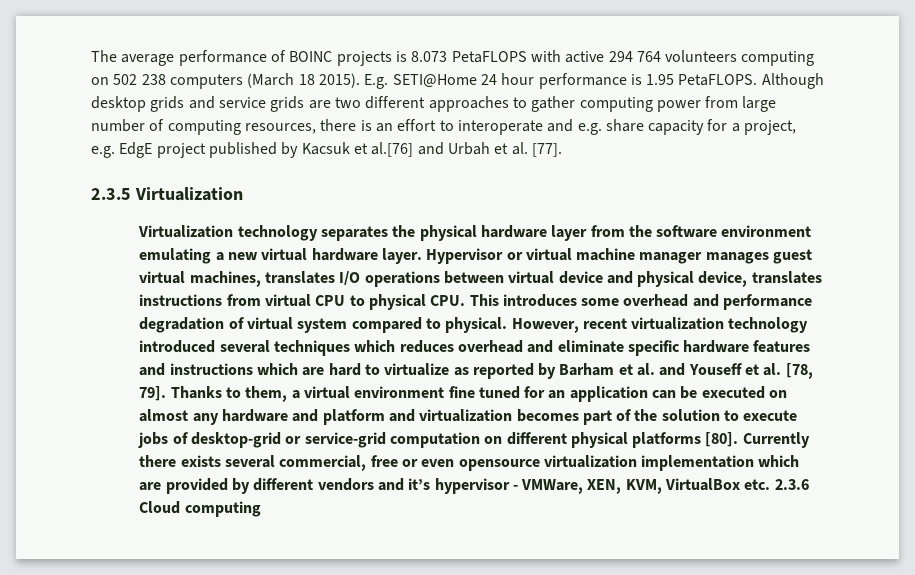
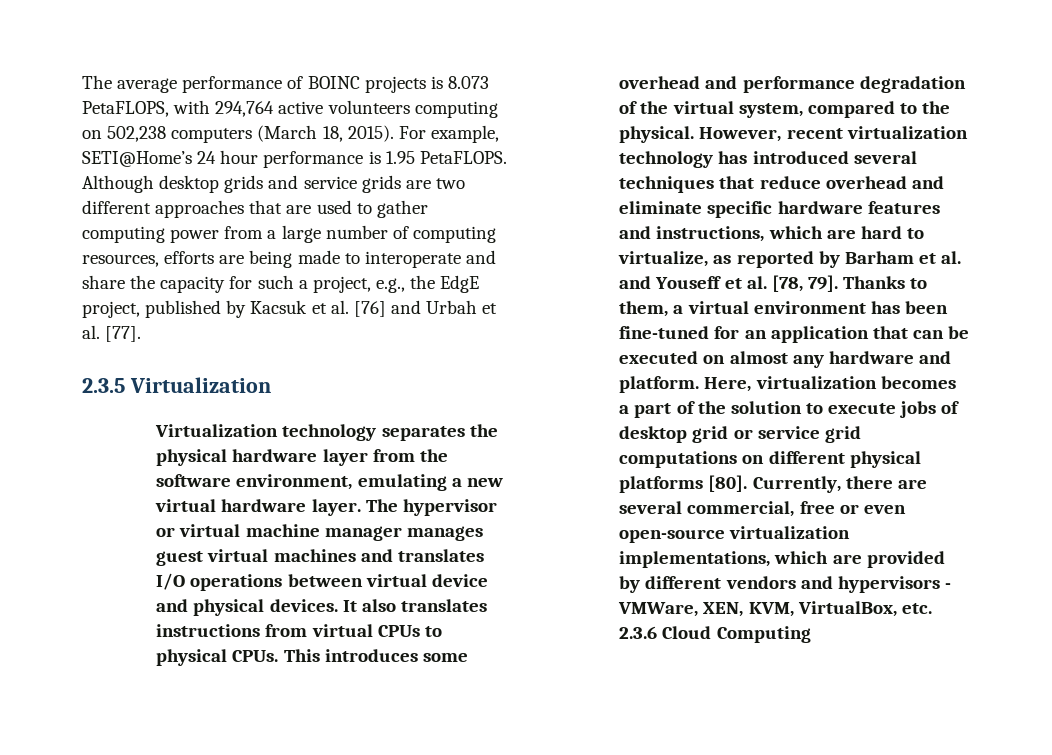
[451,50,815,66] [91,73,477,89] PetaFLOPS with active 294 764 volunteers computing on 502 238 computers (March 18 2015). E.g. SETI@Home -> [82,100,498,118] [82,125,499,143] [82,151,192,167] PetaFLOPS, with 294,764 active volunteers computing on 502,238 computers (March 18, 2015). For example, SETI@Home’s
(509, 104) none -> [249,200,352,214] that are used
(739, 102) none -> [267,230,277,239] a
[320,119,437,132] there is an effort -> [164,250,340,268] efforts are being made
[577,119,644,135] e.g. share -> [82,275,156,289] share the
(728, 125) none -> [257,275,294,289] such
[91,142,206,158] e.g. EdgE project -> [375,275,480,293] [82,301,140,318] e.g., the EdgE project,
[371,142,414,157] al.[76] -> [330,300,386,317] al. [76]
[721,225,812,237] environment -> [236,474,353,490] environment,
[426,248,504,264] Hypervisor -> [365,499,497,516] The hypervisor
[189,271,261,287] machines, -> [273,549,393,562] machines and
[698,271,748,287] device, -> [269,599,396,612] devices. It also
[315,295,346,306] CPU -> [377,625,420,637] CPUs
[430,295,466,306] CPU. -> [232,650,279,662] CPUs.
[246,317,348,333] virtual system -> [640,101,803,118] the virtual system,
(441, 323) none -> [922,101,951,114] the
(809, 325) none -> [718,151,748,164] has
[354,340,454,353] which reduces -> [719,176,821,189] that reduce
[169,363,253,375] instructions -> [656,226,765,242] instructions,
[384,363,450,376] virtualize -> [618,251,709,267] virtualize,
[448,386,520,399] fine tuned -> [870,301,948,314] [619,326,710,339] has been fine-tuned
(648, 394) none -> [872,326,908,339] that
[322,409,415,425] platform and -> [619,376,752,393] platform. Here,
(579, 415) none -> [619,405,630,414] a
[190,432,480,448] desktop-grid or service-grid computation -> [619,426,861,443] [619,451,738,468] desktop grid or service grid computations
[742,432,810,448] [139,455,221,467] Currently there exists -> [752,476,927,493] Currently, there are
[458,455,755,471] opensource virtualization implementation -> [619,526,851,543] [619,551,771,568] open-source virtualization implementations,
[408,478,510,494] it’s hypervisor -> [837,576,940,593] hypervisors
[665,478,741,491] VirtualBox -> [797,601,897,617] VirtualBox,
[184,501,261,517] computing -> [716,626,811,643] Computing

